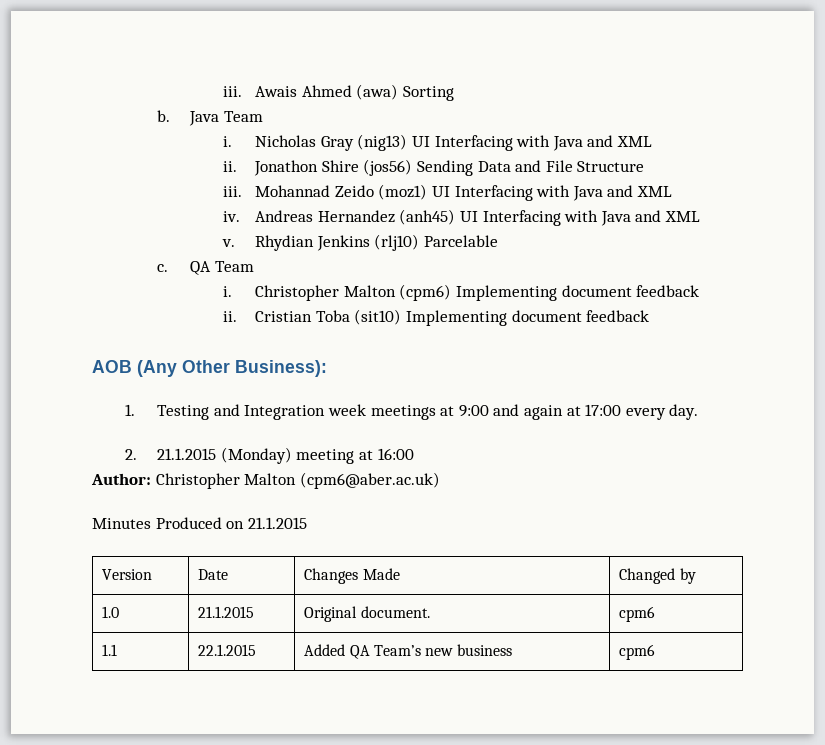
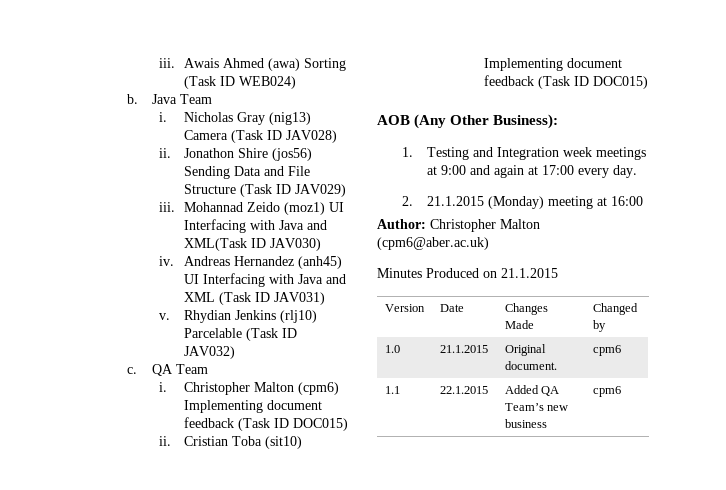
(454, 93) none -> [183,76,296,89] (Task ID WEB024)
[411,135,652,151] UI Interfacing with Java and XML -> [183,130,337,143] Camera (Task ID JAV028)
(645, 166) none -> [239,184,346,197] (Task ID JAV029)
[636,186,672,197] XML -> [183,238,321,251] XML(Task ID JAV030)
(700, 216) none -> [218,292,325,305] (Task ID JAV031)
(498, 241) none -> [245,328,297,341] [183,346,235,359] (Task ID JAV032)
(700, 291) none -> [237,418,348,431] (Task ID DOC015)
(650, 316) none -> [537,76,648,89] (Task ID DOC015)

